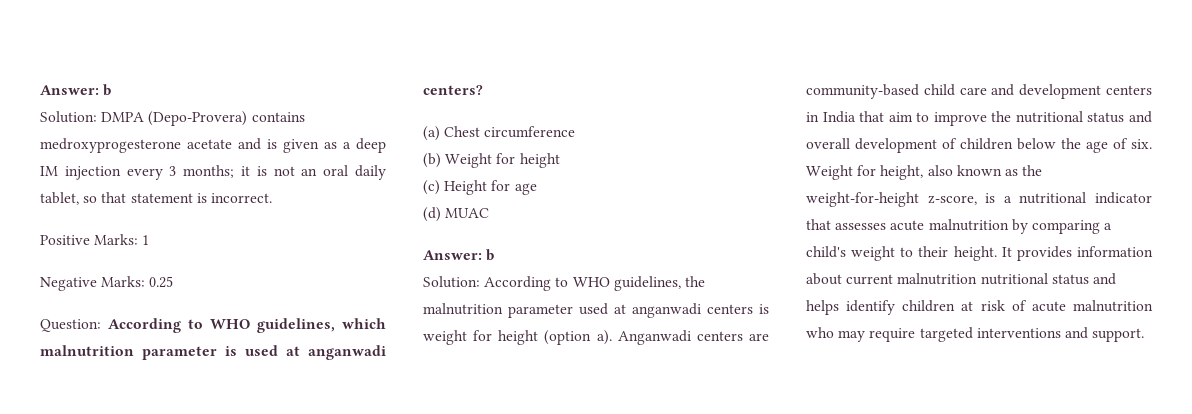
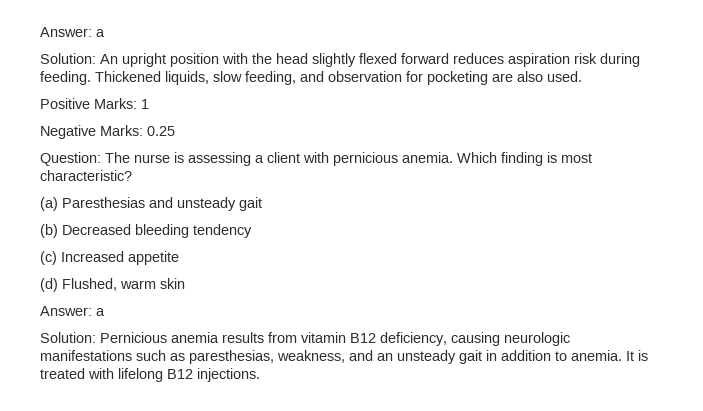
[40,84,112,96] [40,111,305,126] [40,138,386,153] [40,165,387,180] [40,192,272,205] Answer: b // Solution: DMPA (Depo-Provera) contains medroxyprogesterone acetate and is given as a deep IM injection every 3 months; it is not an oral daily tablet, so that statement is incorrect. -> [40,27,105,37] [40,53,640,67] [40,71,582,85] Answer: a // Solution: An upright position with the head slightly flexed forward reduces aspiration risk during feeding. Thickened liquids, slow feeding, and observation for pocketing are also used.
[108,318,386,333] [40,345,386,360] [423,85,483,95] [423,126,576,141] [423,153,560,168] [423,180,537,195] [423,207,490,222] [423,249,495,261] [423,276,705,291] [423,303,769,318] [423,330,769,345] [806,84,1152,99] [806,111,1152,126] [806,138,1152,153] [806,165,1043,180] [806,192,1152,207] [806,219,1113,234] [806,246,1153,261] [806,273,1116,285] [806,300,1153,315] [806,327,1145,342] According to WHO guidelines, which malnutrition parameter is used at anganwadi centers? // (a) Chest circumference // (b) Weight for height // (c) Height for age // (d) MUAC // Answer: b // Solution: According to WHO guidelines, the malnutrition parameter used at anganwadi centers is weight for height (option a). Anganwadi centers are community-based child care and development centers in India that aim to improve the nutritional status and overall development of children below the age of six. Weight for height, also known as the weight-for-height z-score, is a nutritional indicator that assesses acute malnutrition by comparing a child's weight to their height. It provides information about current malnutrition nutritional status and helps identify children at risk of acute malnutrition who may require targeted interventions and support. -> [105,152,592,166] [40,170,132,181] [40,197,262,211] [40,224,252,238] [40,251,179,265] [40,278,185,292] [40,306,105,316] [40,332,570,346] [40,350,648,364] [40,368,260,382] The nurse is assessing a client with pernicious anemia. Which finding is most characteristic? // (a) Paresthesias and unsteady gait // (b) Decreased bleeding tendency // (c) Increased appetite // (d) Flushed, warm skin // Answer: a // Solution: Pernicious anemia results from vitamin B12 deficiency, causing neurologic manifestations such as paresthesias, weakness, and an unsteady gait in addition to anemia. It is treated with lifelong B12 injections.

